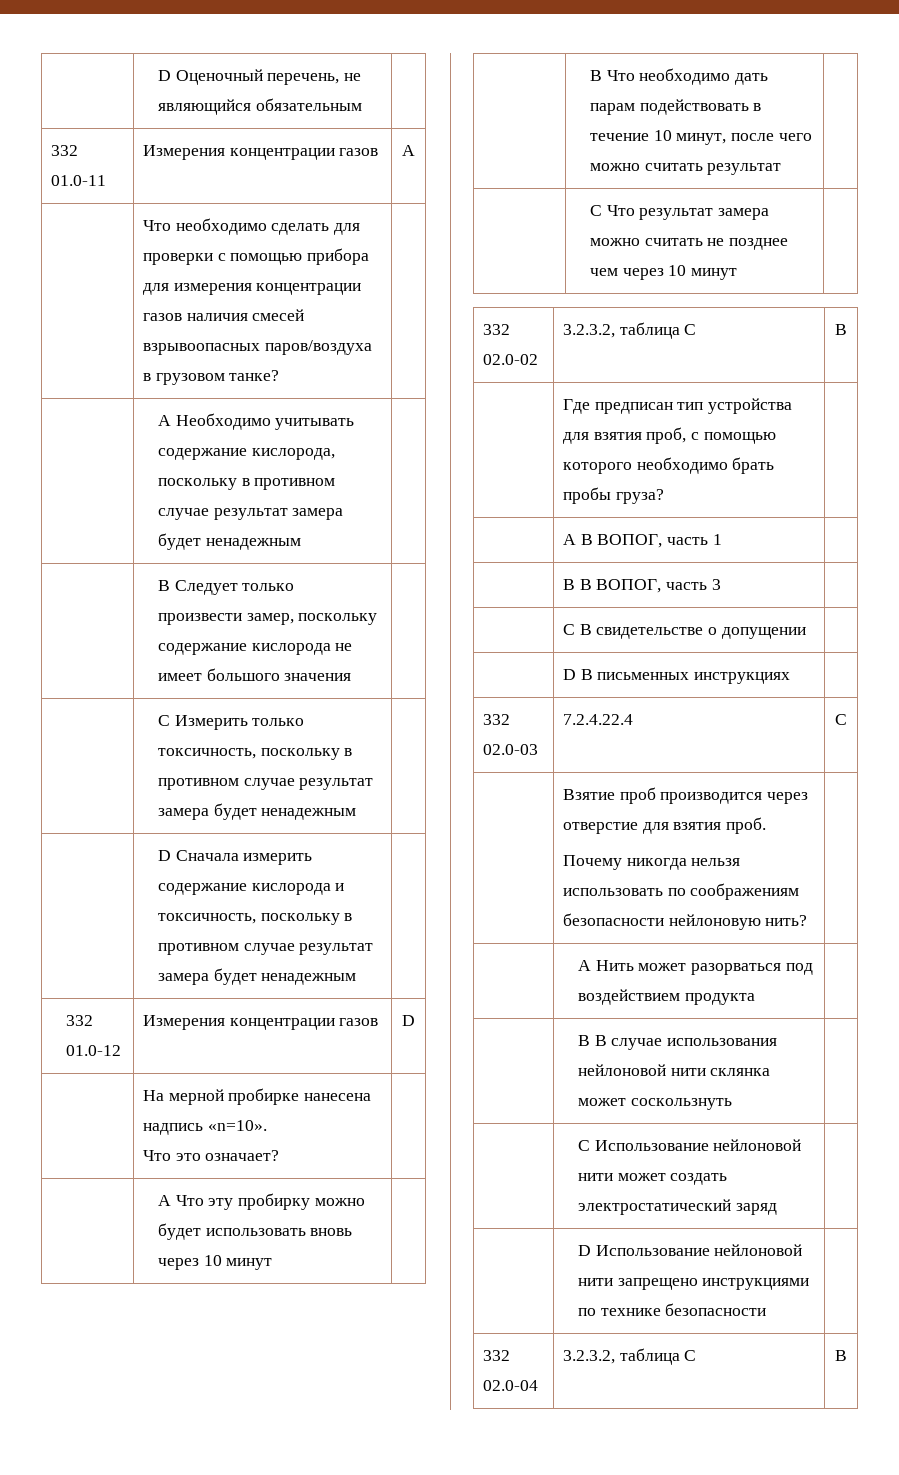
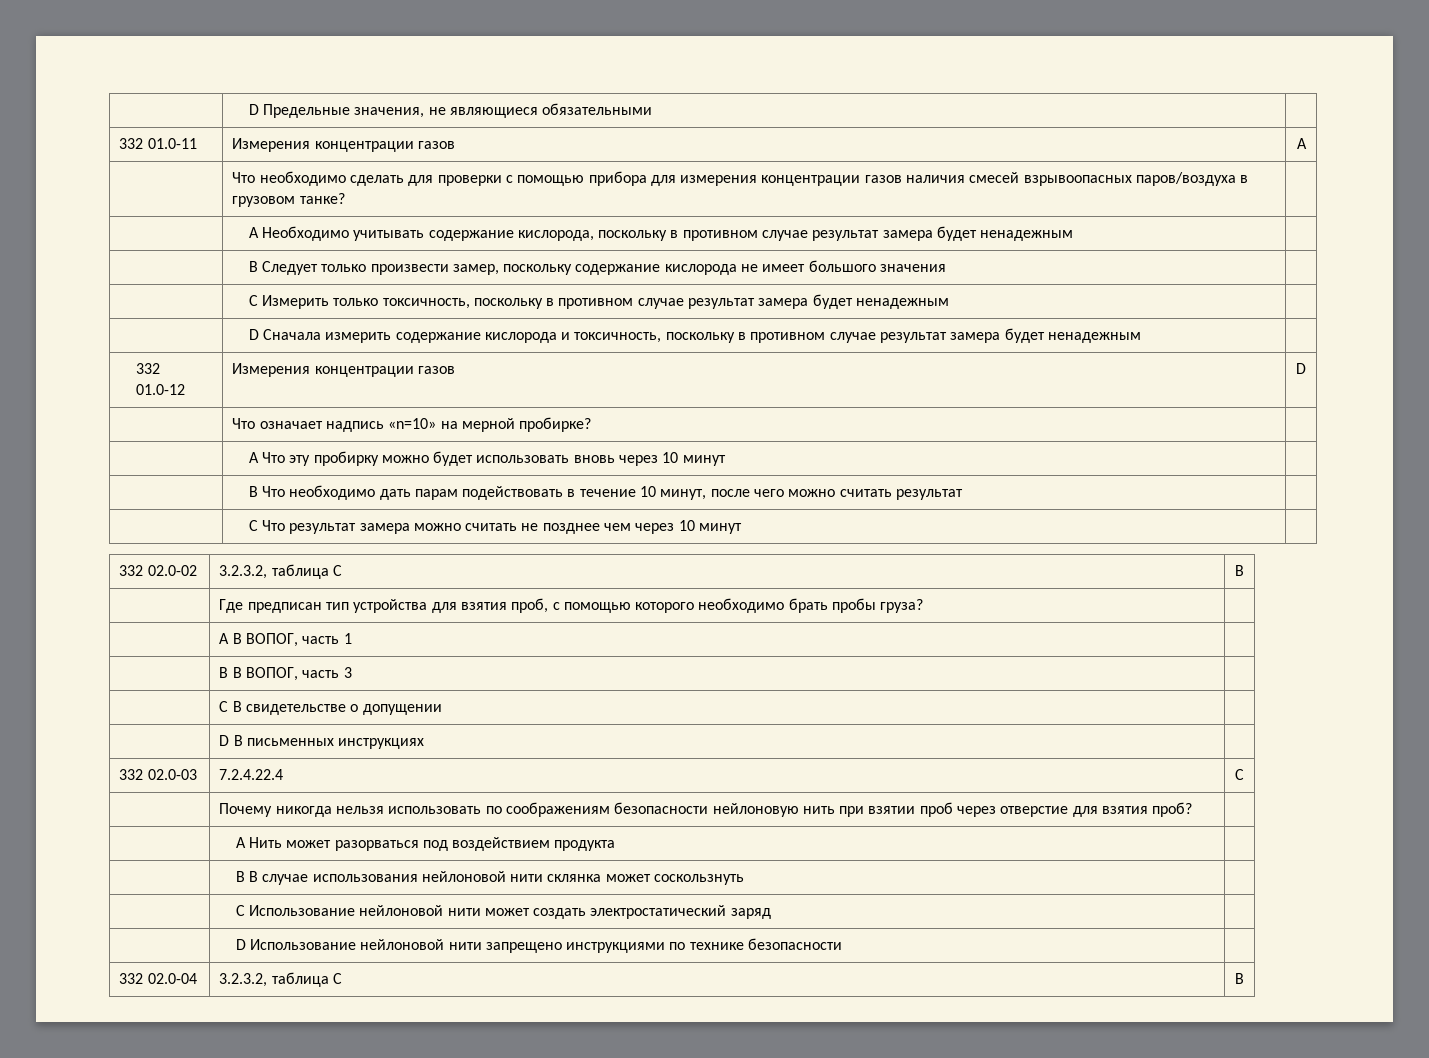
[158,69,362,85] [158,98,362,115] | D Оценочный перечень, не являющийся обязательным -> [248,103,653,118] | D Предельные значения, не являющиеся обязательными
[142,1088,371,1105] [142,1120,267,1135] [142,1150,280,1161] На мерной пробирке нанесена надпись «n=10». // Что это означает? -> [232,417,592,432] Что означает надпись «n=10» на мерной пробирке?
[562,787,808,804] [562,817,766,834] Взятие проб производится через отверстие для взятия проб. // -> (1244, 774) none
[765,915,808,926] нить? -> [802,802,1193,817] нить при взятии проб через отверстие для взятия проб?

